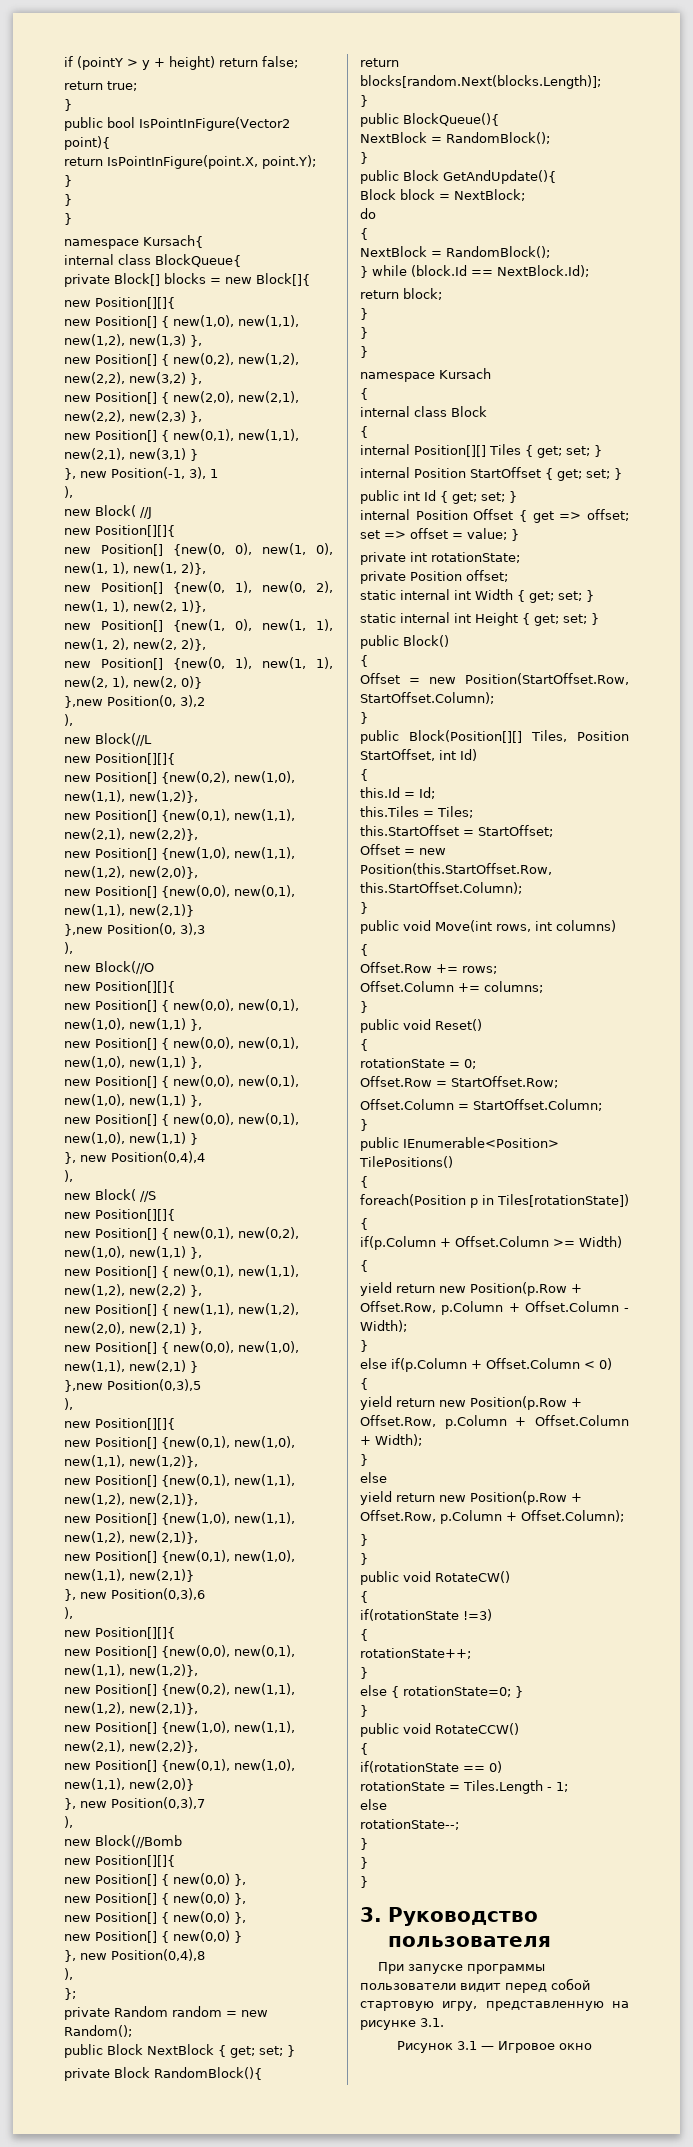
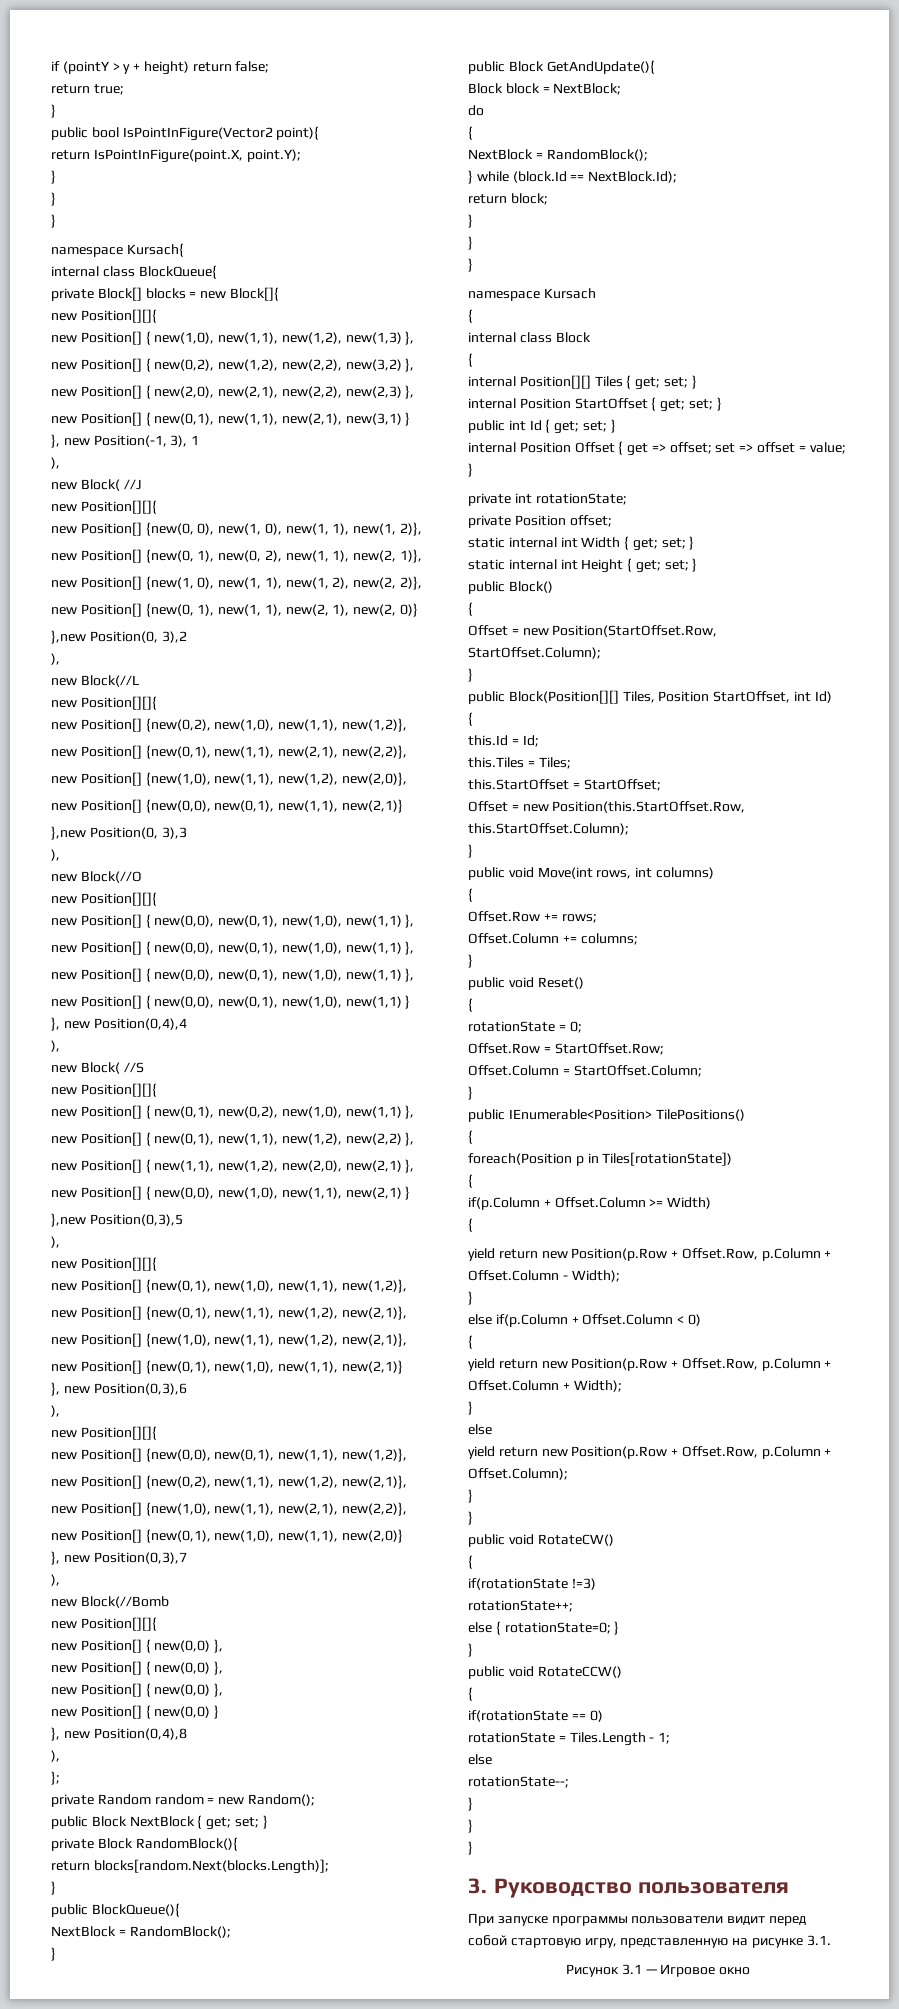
[360,1629,368,1641] // { -> (596, 1584) none
[360,1667,368,1679] // } -> (573, 1606) none

